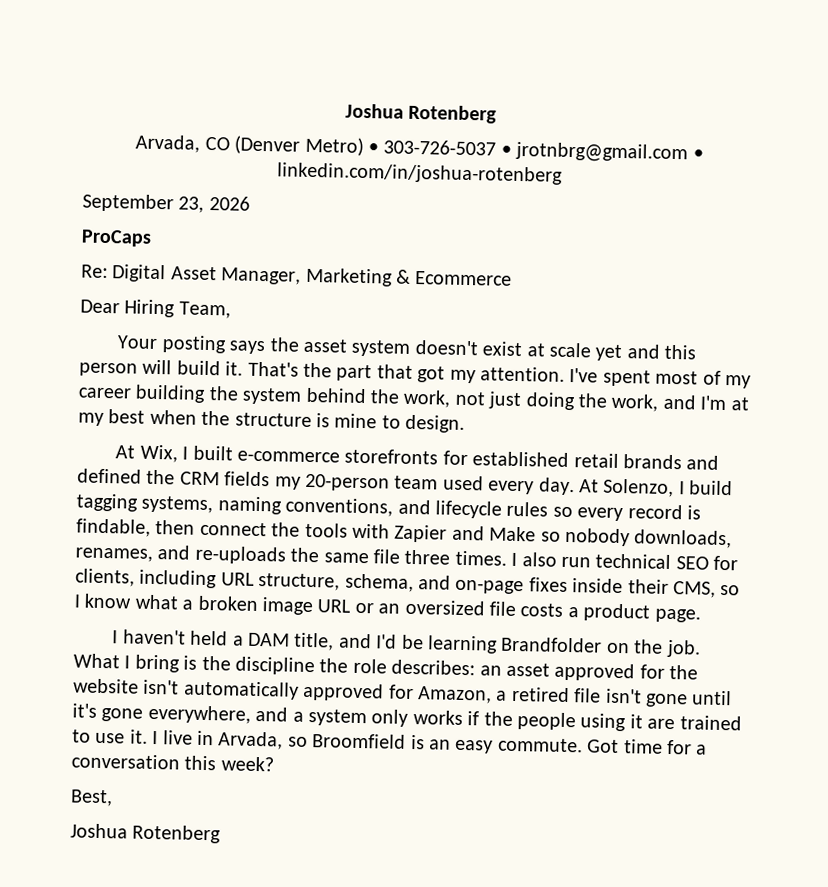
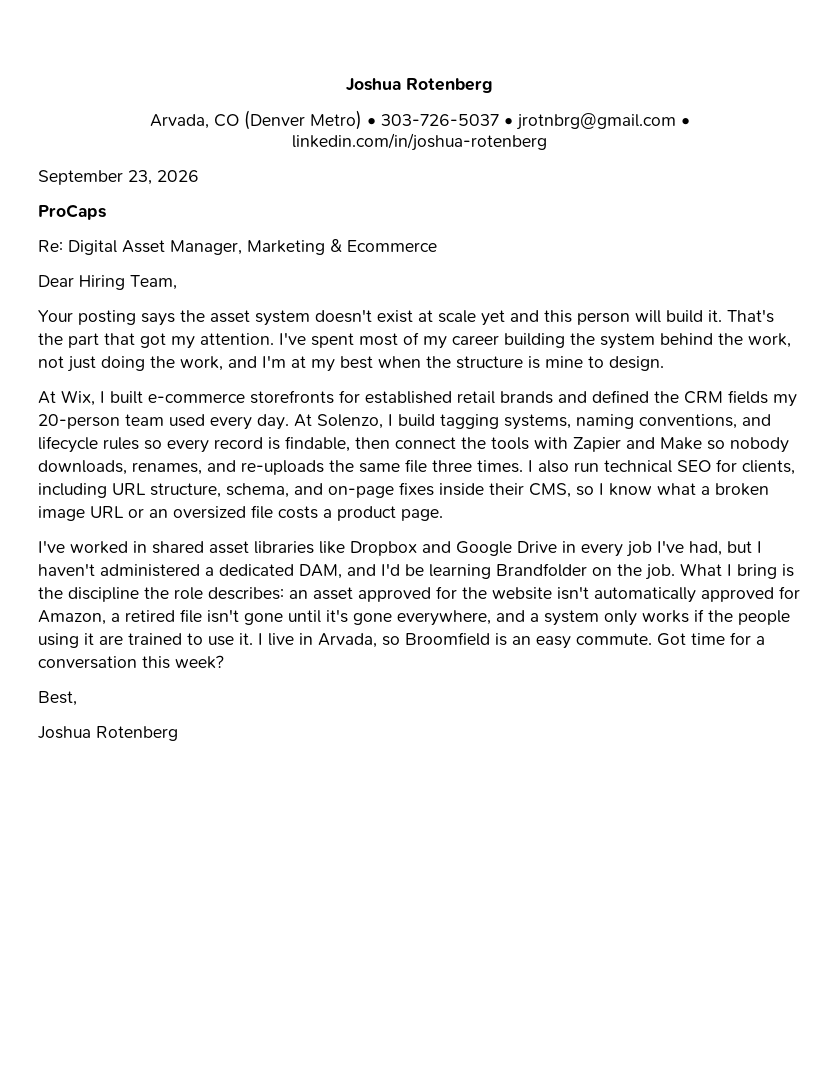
[112,629,335,651] I haven't held a DAM title, -> [38,540,762,557] [38,563,342,579] I've worked in shared asset libraries like Dropbox and Google Drive in every job I've had, but I haven't administered a dedicated DAM,

